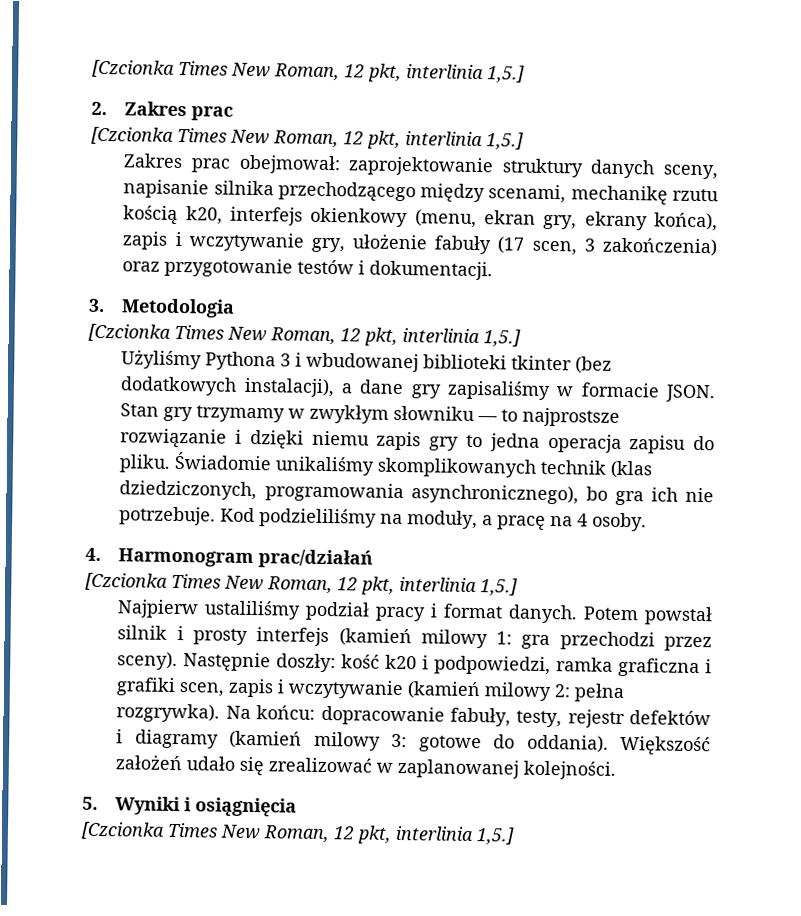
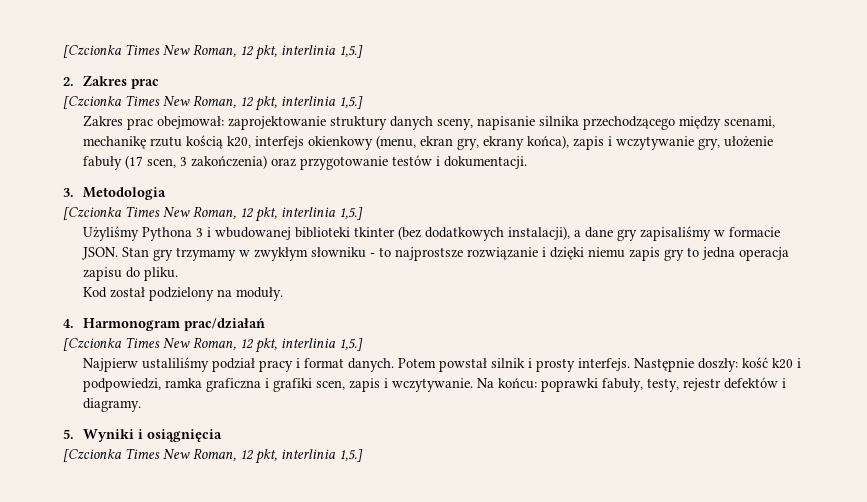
[477,416,499,422] — -> [369,253,375,257] -
[174,451,653,479] [119,480,715,506] [119,506,648,532] Świadomie unikaliśmy skomplikowanych technik (klas dziedziczonych, programowania asynchronicznego), bo gra ich nie potrzebuje. Kod podzieliliśmy na moduły, a pracę na 4 osoby. -> [82,287,283,301] // Kod został podzielony na moduły.
[256,627,712,652] [117,651,179,671] interfejs (kamień milowy 1: gra przechodzi przez sceny). -> [577,358,630,371] interfejs.
[288,679,625,703] [116,703,221,723] wczytywanie (kamień milowy 2: pełna rozgrywka). -> [391,378,473,392] wczytywanie.
[320,705,445,726] dopracowanie -> [540,378,598,392] poprawki
[134,729,711,756] [115,754,617,780] diagramy (kamień milowy 3: gotowe do oddania). Większość założeń udało się zrealizować w zaplanowanej kolejności. -> [82,398,141,412] diagramy.

